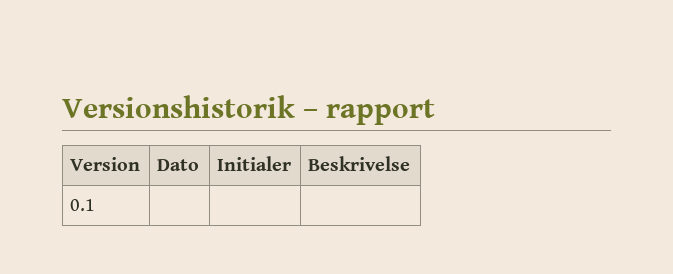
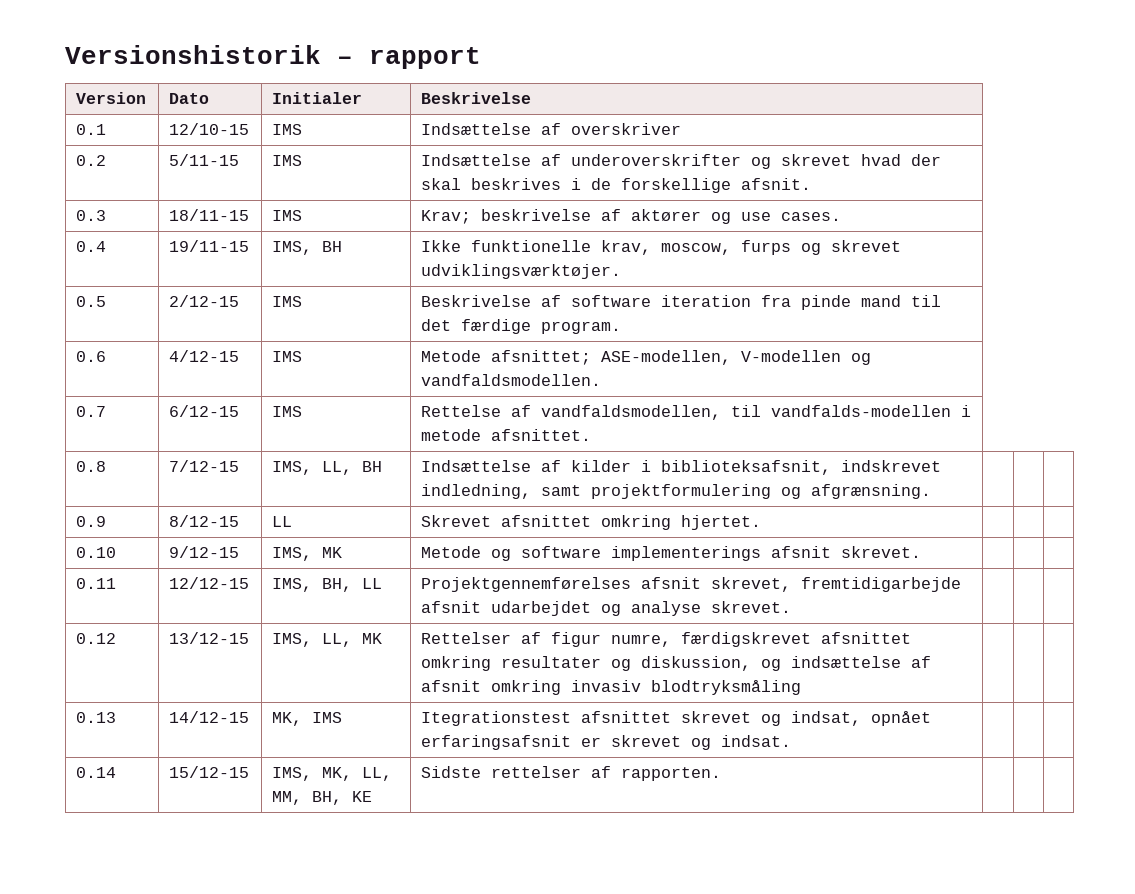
(96, 205) none -> [169,123,250,135] [272,124,303,135] [421,123,682,135] [76,155,107,166] [169,154,240,166] [272,155,303,166] [421,154,942,169] [421,178,812,193] [76,210,107,221] [169,209,250,221] [272,210,303,221] [421,209,842,224] [76,241,107,252] [169,240,250,252] [272,241,343,255] [421,240,902,255] [421,264,622,279] [76,296,107,307] [169,295,240,307] [272,296,303,307] [421,295,942,310] [421,319,622,334] [76,351,107,362] [169,350,240,362] [272,351,303,362] [421,350,872,365] [421,374,602,386] [76,406,107,417] [169,405,240,417] [272,406,303,417] [421,405,972,420] [421,429,592,441] [76,461,107,472] [169,460,240,472] [272,461,383,475] [421,460,942,475] [421,484,932,499] [76,516,107,527] [169,515,240,527] [272,516,293,527] [421,515,762,530] [76,547,117,558] [169,546,240,558] [272,547,343,561] [421,546,922,561] [76,578,117,589] [169,577,250,589] [272,578,383,592] [421,577,962,592] [421,601,792,616] [76,633,117,644] [169,632,250,644] [272,633,383,647] [421,632,912,647] [421,656,932,671] [421,680,802,695] [76,712,117,723] [169,711,250,723] [272,712,343,726] [421,711,932,726] [421,735,792,750] [76,767,117,778] [169,766,250,778] [272,767,393,781] [272,791,373,805] [421,766,722,781] | 12/10-15 | IMS | Indsættelse af overskriver // 0.2 | 5/11-15 | IMS | Indsættelse af underoverskrifter og skrevet hvad der skal beskrives i de forskellige afsnit. // 0.3 | 18/11-15 | IMS | Krav; beskrivelse af aktører og use cases. // 0.4 | 19/11-15 | IMS, BH | Ikke funktionelle krav, moscow, furps og skrevet udviklingsværktøjer. // 0.5 | 2/12-15 | IMS | Beskrivelse af software iteration fra pinde mand til det færdige program. // 0.6 | 4/12-15 | IMS | Metode afsnittet; ASE-modellen, V-modellen og vandfaldsmodellen. // 0.7 | 6/12-15 | IMS | Rettelse af vandfaldsmodellen, til vandfalds-modellen i metode afsnittet. // 0.8 | 7/12-15 | IMS, LL, BH | Indsættelse af kilder i biblioteksafsnit, indskrevet indledning, samt projektformulering og afgrænsning. | | | // 0.9 | 8/12-15 | LL | Skrevet afsnittet omkring hjertet. | | | // 0.10 | 9/12-15 | IMS, MK | Metode og software implementerings afsnit skrevet. | | | // 0.11 | 12/12-15 | IMS, BH, LL | Projektgennemførelses afsnit skrevet, fremtidigarbejde afsnit udarbejdet og analyse skrevet. | | | // 0.12 | 13/12-15 | IMS, LL, MK | Rettelser af figur numre, færdigskrevet afsnittet omkring resultater og diskussion, og indsættelse af afsnit omkring invasiv blodtryksmåling | | | // 0.13 | 14/12-15 | MK, IMS | Itegrationstest afsnittet skrevet og indsat, opnået erfaringsafsnit er skrevet og indsat. | | | // 0.14 | 15/12-15 | IMS, MK, LL, MM, BH, KE | Sidste rettelser af rapporten.

